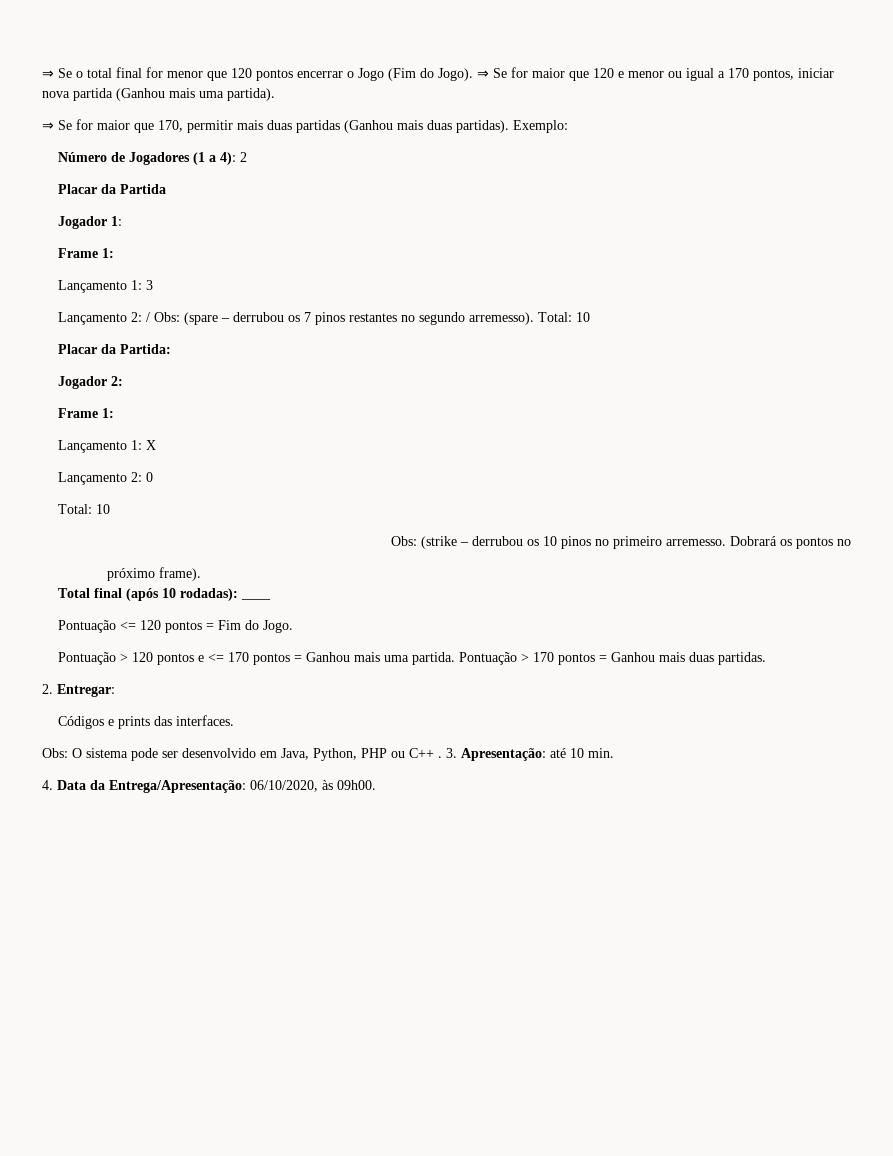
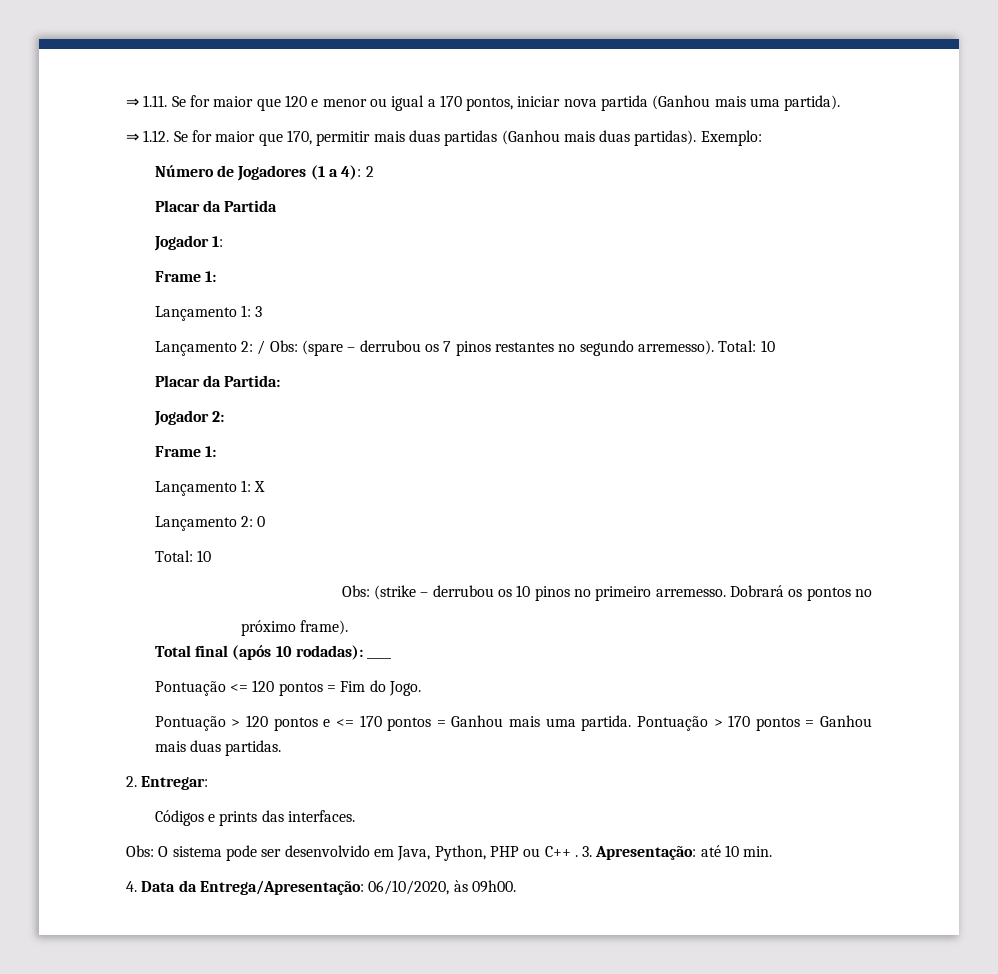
[42,67,489,81] ⇒ Se o total final for menor que 120 pontos encerrar o Jogo (Fim do Jogo). ⇒ -> [126,95,168,107] ⇒ 1.11.
(54, 126) none -> [143,130,170,142] 1.12.

